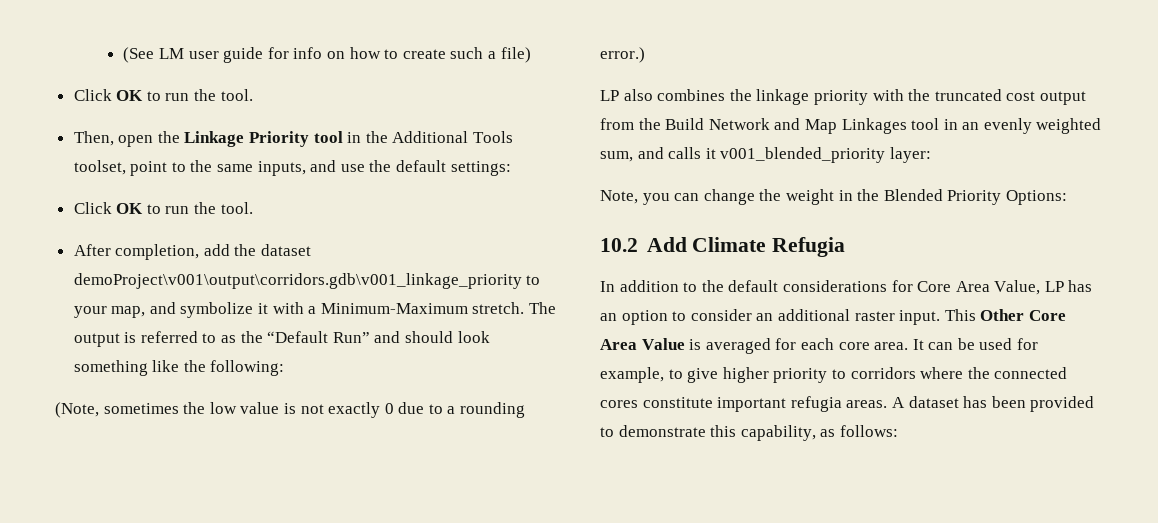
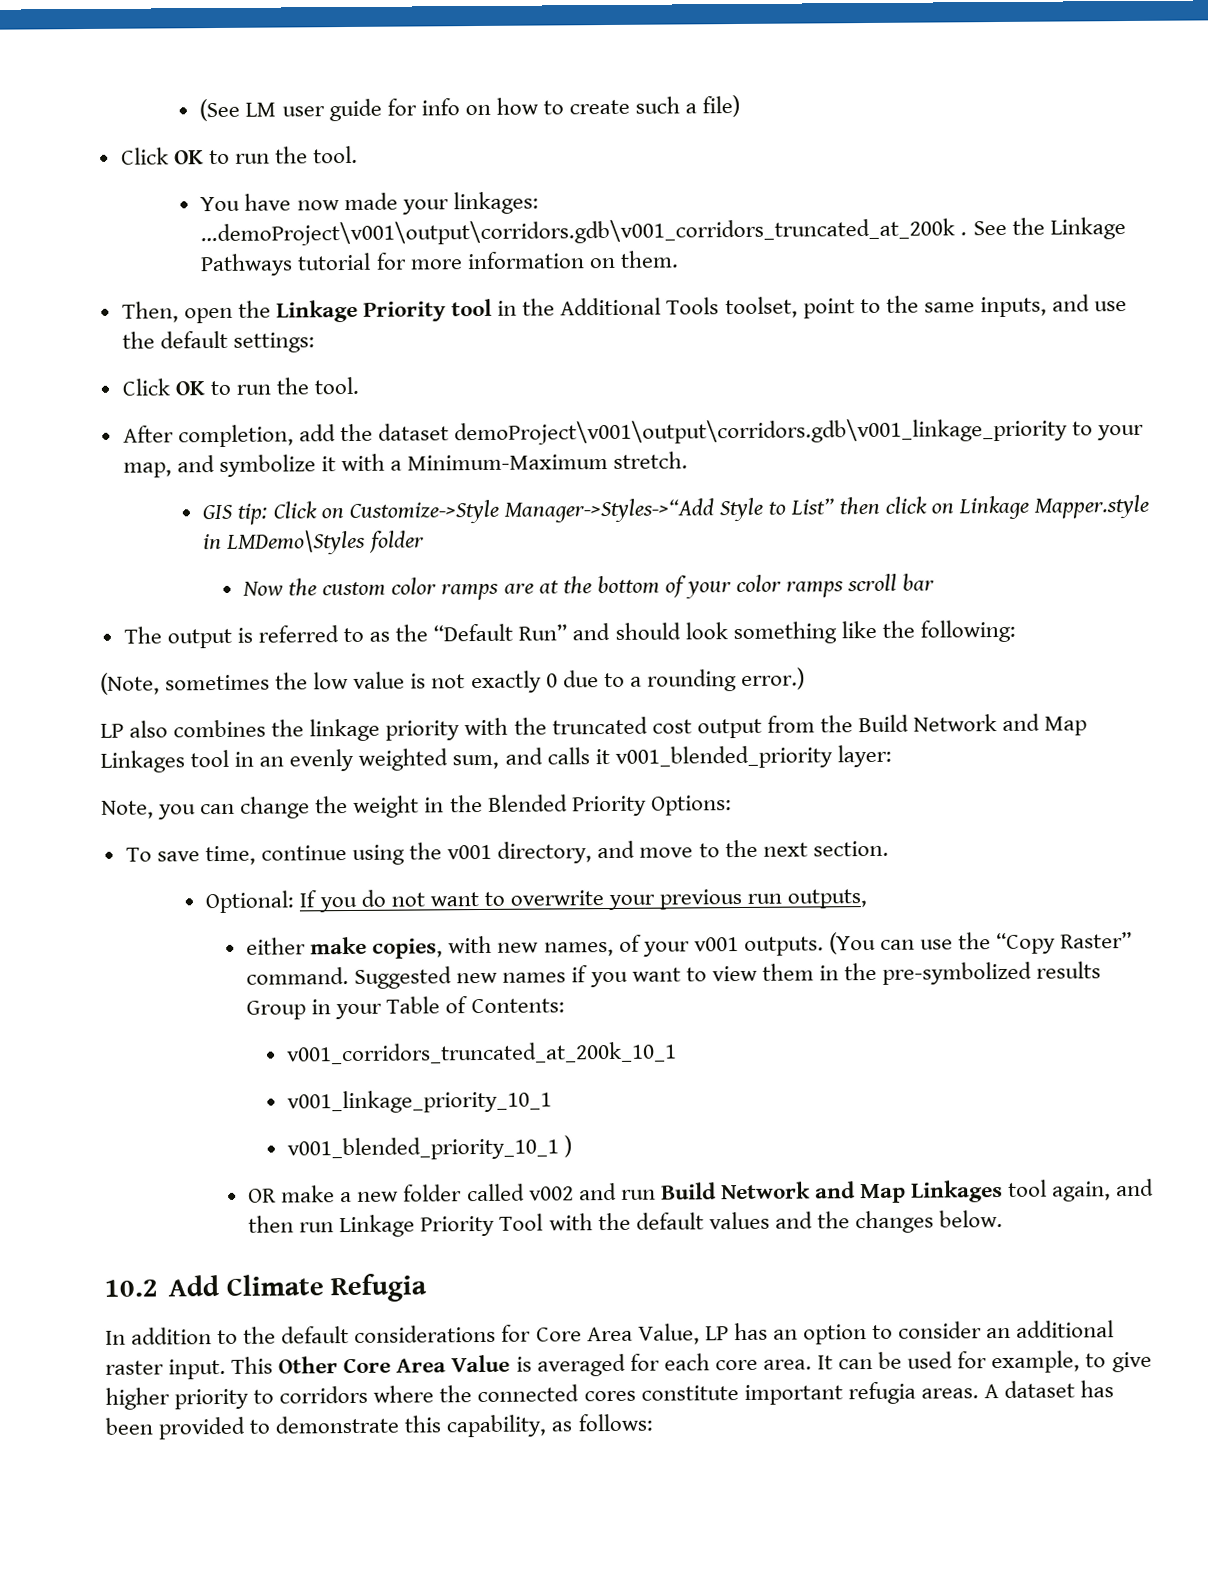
(253, 95) none -> [200,191,539,215] [200,217,1126,247] [200,250,679,277] // You have now made your linkages: …demoProject\v001\output\corridors.gdb\v001_corridors_truncated_at_200k . See the Linkage Pathways tutorial for more information on them.
(525, 308) none -> [202,494,1150,525] [203,529,425,555] [242,573,936,601] // GIS tip: Click on Customize->Style Manager->Styles->“Add Style to List” then click on Linkage Mapper.style in LMDemo\Styles folder // Now the custom color ramps are at the bottom of your color ramps scroll bar //
(1067, 197) none -> [125,839,889,866] [205,888,868,914] [246,931,1133,959] [246,961,1102,989] [246,996,565,1020] [285,1041,677,1065] [286,1089,552,1114] [286,1135,573,1161] [248,1178,1155,1204] [248,1209,1004,1238] // To save time, continue using the v001 directory, and move to the next section. // Optional: If you do not want to overwrite your previous run outputs, // either make copies, with new names, of your v001 outputs. (You can use the “Copy Raster” command. Suggested new names if you want to view them in the pre-symbolized results Group in your Table of Contents: // v001_corridors_truncated_at_200k_10_1 // v001_linkage_priority_10_1 // v001_blended_priority_10_1 ) // OR make a new folder called v002 and run Build Network and Map Linkages tool again, and then run Linkage Priority Tool with the default values and the changes below.

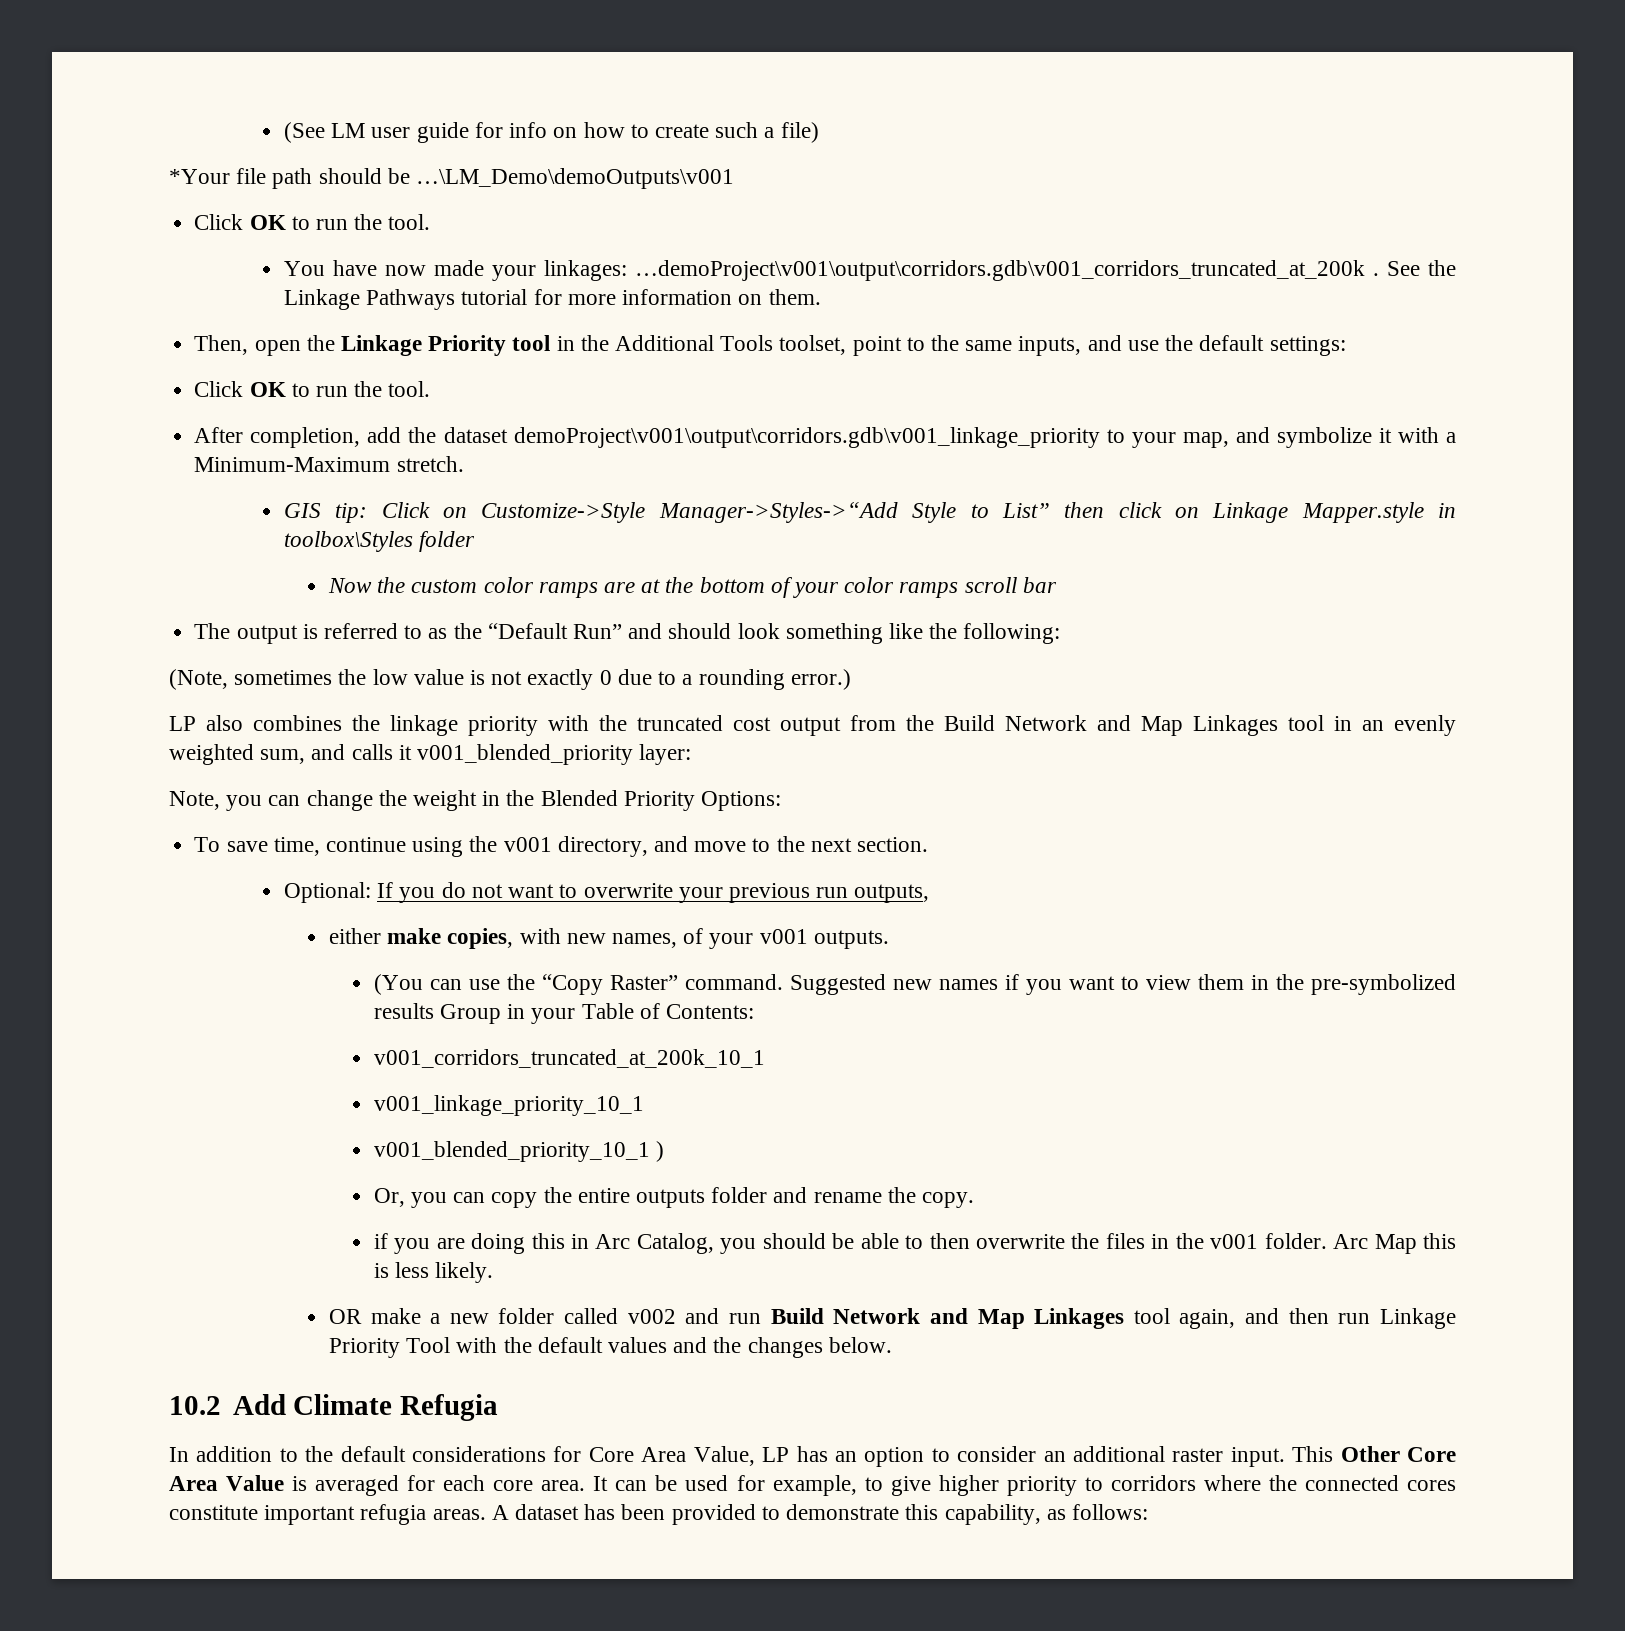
(741, 106) none -> [169,168,735,189] // *Your file path should be …\LM_Demo\demoOutputs\v001
[226,529,367,555] LMDemo\Styles -> [284,531,414,552] toolbox\Styles
(824, 946) none -> (889, 939) //
(573, 1146) none -> [373,1187,975,1208] [373,1233,1457,1254] [373,1262,494,1283] // Or, you can copy the entire outputs folder and rename the copy. // if you are doing this in Arc Catalog, you should be able to then overwrite the files in the v001 folder. Arc Map this is less likely.

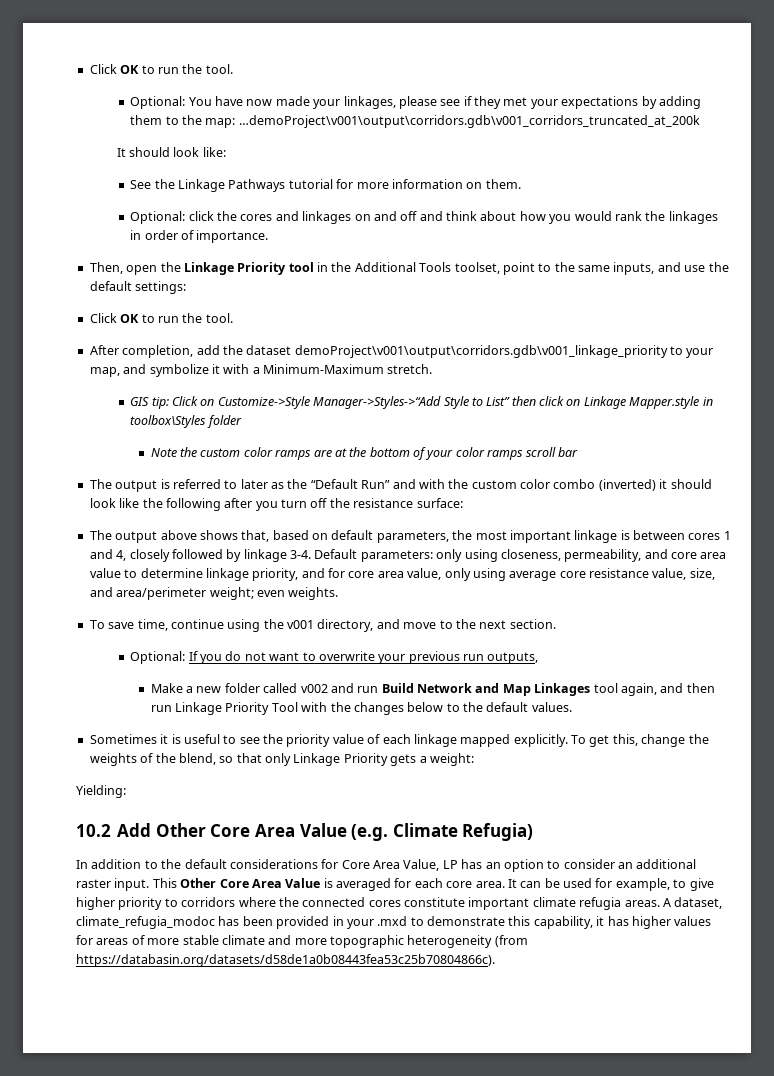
[284,122,819,143] [169,168,735,189] [194,214,431,230] (See LM user guide for info on how to create such a file) // *Your file path should be …\LM_Demo\demoOutputs\v001 // Click OK to run the tool. // -> [89,64,233,74] [130,96,186,109] Click OK to run the tool. // Optional:
[544,260,1380,281] linkages: …demoProject\v001\output\corridors.gdb\v001_corridors_truncated_at_200k . -> [343,96,701,109] [130,115,700,128] [116,147,226,157] linkages, please see if they met your expectations by adding them to the map: …demoProject\v001\output\corridors.gdb\v001_corridors_truncated_at_200k // It should look like: //
(821, 297) none -> [130,211,718,224] [130,230,269,243] // Optional: click the cores and linkages on and off and think about how you would rank the linkages in order of importance.
[327,578,372,593] Now -> [150,448,177,457] Note
(423, 632) none -> [240,479,268,489] later
[668,623,883,644] should look something -> [418,479,712,491] [89,498,116,508] with the custom color combo (inverted) it should look
[963,623,1061,644] [169,669,851,690] [169,715,1456,736] [169,744,692,765] [169,790,782,811] following: // (Note, sometimes the low value is not exactly 0 due to a rounding error.) // LP also combines the linkage priority with the truncated cost output from the Build Network and Map Linkages tool in an evenly weighted sum, and calls it v001_blended_priority layer: // Note, you can change the weight in the Blended Priority Options: -> [165,498,463,511] [89,530,731,543] [89,549,727,562] [89,568,715,581] [89,587,339,600] following after you turn off the resistance surface: // The output above shows that, based on default parameters, the most important linkage is between cores 1 and 4, closely followed by linkage 3-4. Default parameters: only using closeness, permeability, and core area value to determine linkage priority, and for core area value, only using average core resistance value, size, and area/perimeter weight; even weights.
[328,928,889,949] [373,974,1456,995] [373,1003,755,1024] [373,1049,765,1068] [373,1095,644,1116] [373,1141,664,1162] [373,1187,975,1208] [373,1233,1457,1254] [373,1262,494,1283] [328,1308,421,1324] either make copies, with new names, of your v001 outputs. // (You can use the “Copy Raster” command. Suggested new names if you want to view them in the pre-symbolized results Group in your Table of Contents: // v001_corridors_truncated_at_200k_10_1 // v001_linkage_priority_10_1 // v001_blended_priority_10_1 ) // Or, you can copy the entire outputs folder and rename the copy. // if you are doing this in Arc Catalog, you should be able to then overwrite the files in the v001 folder. Arc Map this is less likely. // OR make -> [150,683,183,693] Make
[537,1337,892,1358] [169,1394,499,1421] default values and the changes below. // 10.2 Add Climate Refugia -> [353,702,572,715] [89,734,709,747] [89,753,474,766] [76,785,126,798] [76,823,534,841] changes below to the default values. // Sometimes it is useful to see the priority value of each linkage mapped explicitly. To get this, change the weights of the blend, so that only Linkage Priority gets a weight: // Yielding: // 10.2 Add Other Core Area Value (e.g. Climate Refugia)
(356, 1515) none -> [532,897,576,907] climate
[515,1504,580,1520] dataset -> [674,897,723,909] [76,916,215,929] dataset, climate_refugia_modoc
(756, 1514) none -> [332,916,408,929] in your .mxd
[1046,1504,1148,1520] as follows: -> [596,916,712,929] [76,935,528,948] [76,954,495,967] it has higher values for areas of more stable climate and more topographic heterogeneity (from https://databasin.org/datasets/d58de1a0b08443fea53c25b70804866c).

